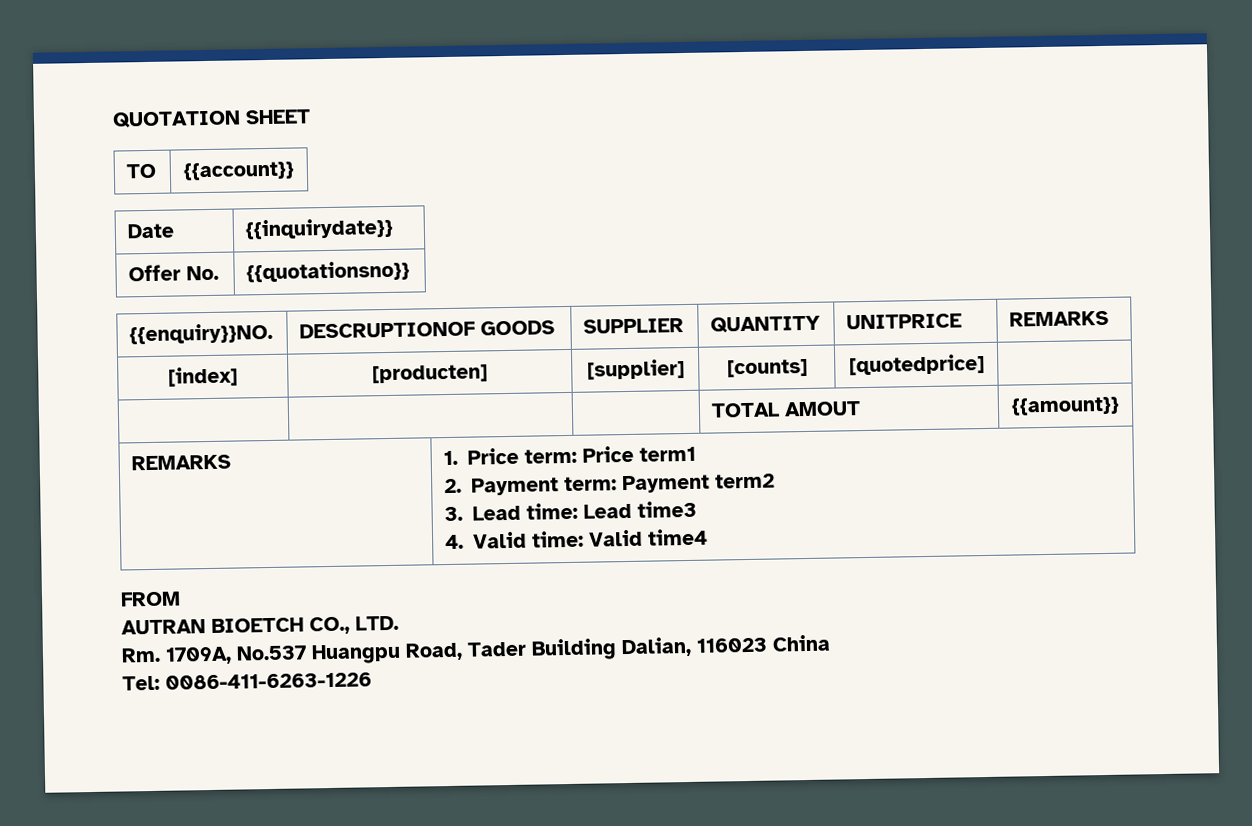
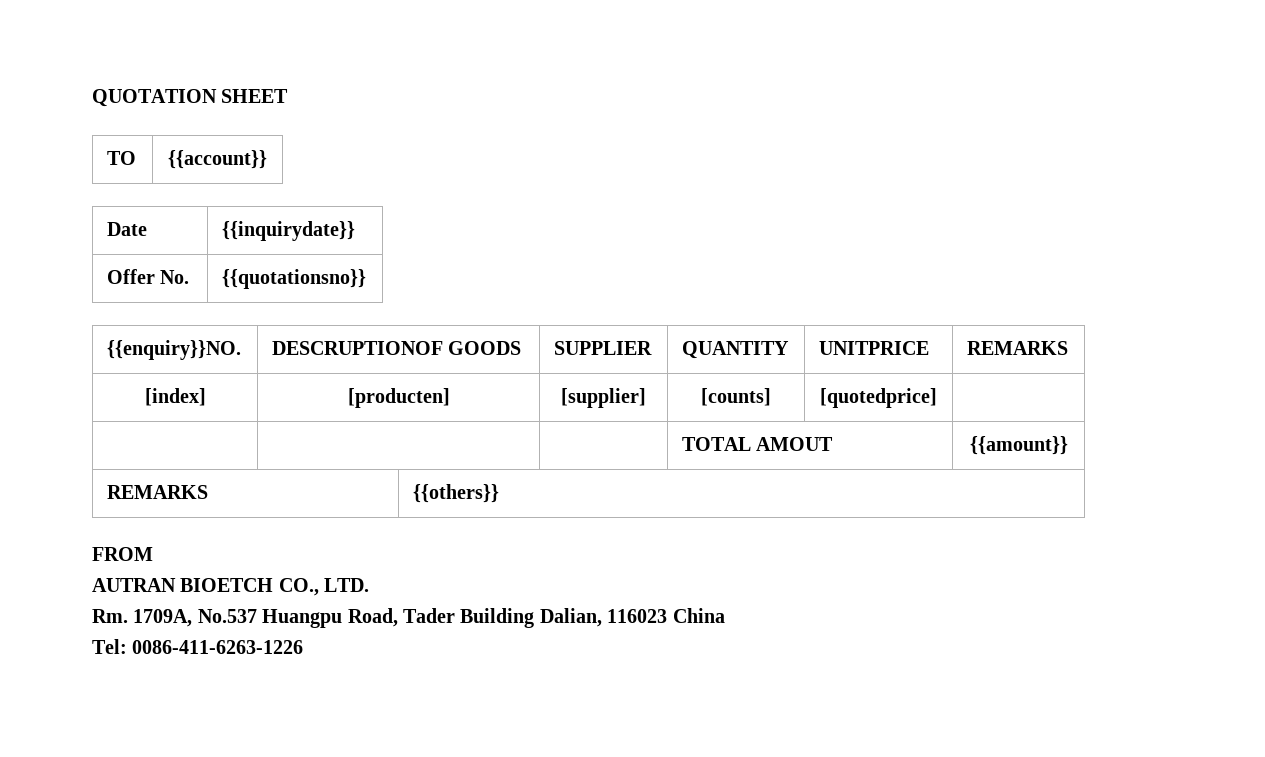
[443,445,697,466] [444,473,776,496] [444,500,698,522] [445,528,709,550] 1. Price term: Price term1 // 2. Payment term: Payment term2 // 3. Lead time: Lead time3 // 4. Valid time: Valid time4 -> [413,484,500,503] {{others}}

